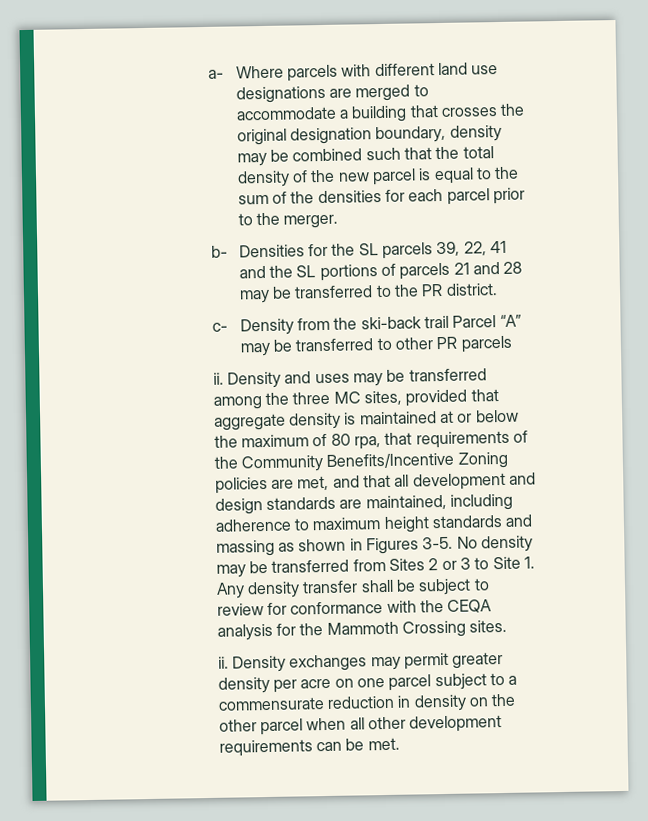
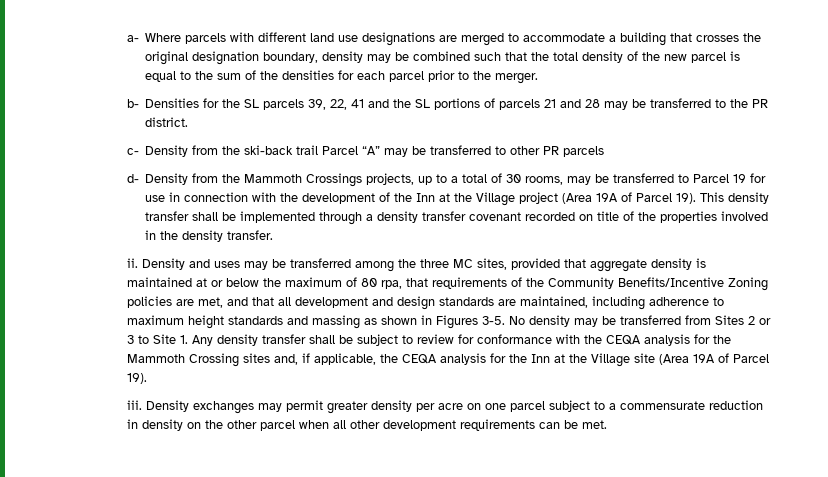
(513, 344) none -> [126,173,767,187] [145,192,770,206] [145,211,769,225] [145,230,274,242] // d- Density from the Mammoth Crossings projects, up to a total of 30 rooms, may be transferred to Parcel 19 for use in connection with the development of the Inn at the Village project (Area 19A of Parcel 19). This density transfer shall be implemented through a density transfer covenant recorded on title of the properties involved in the density transfer.
[469,619,508,633] [217,656,229,669] sites. // ii. -> [242,353,769,367] [126,373,147,384] [126,400,142,410] sites and, if applicable, the CEQA analysis for the Inn at the Village site (Area 19A of Parcel 19). // iii.

